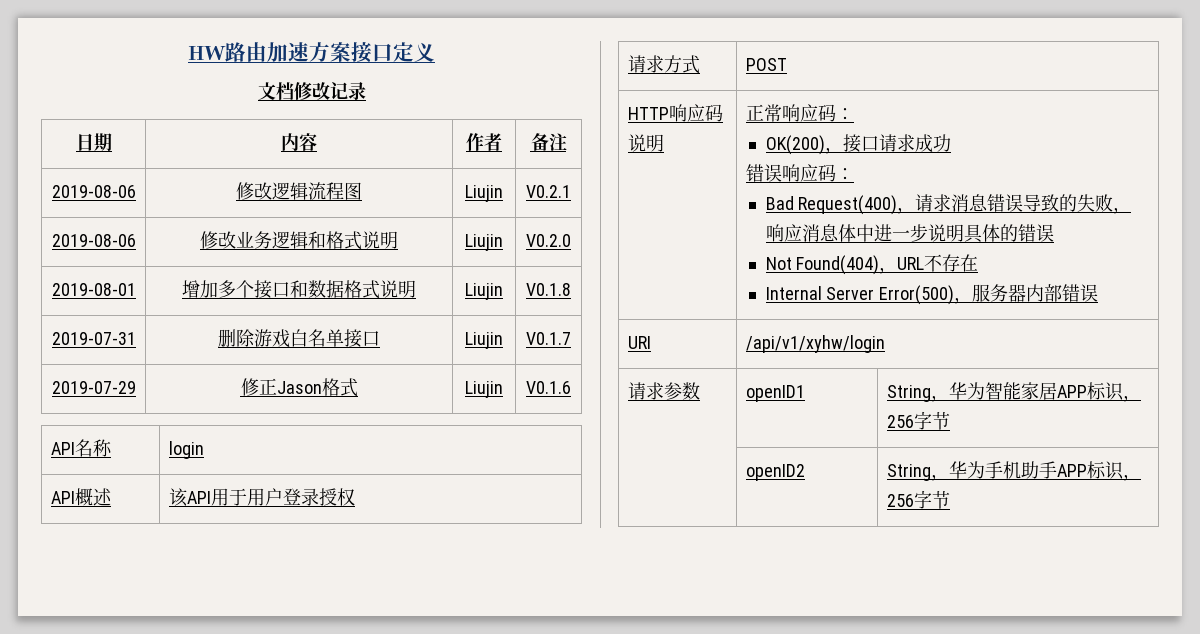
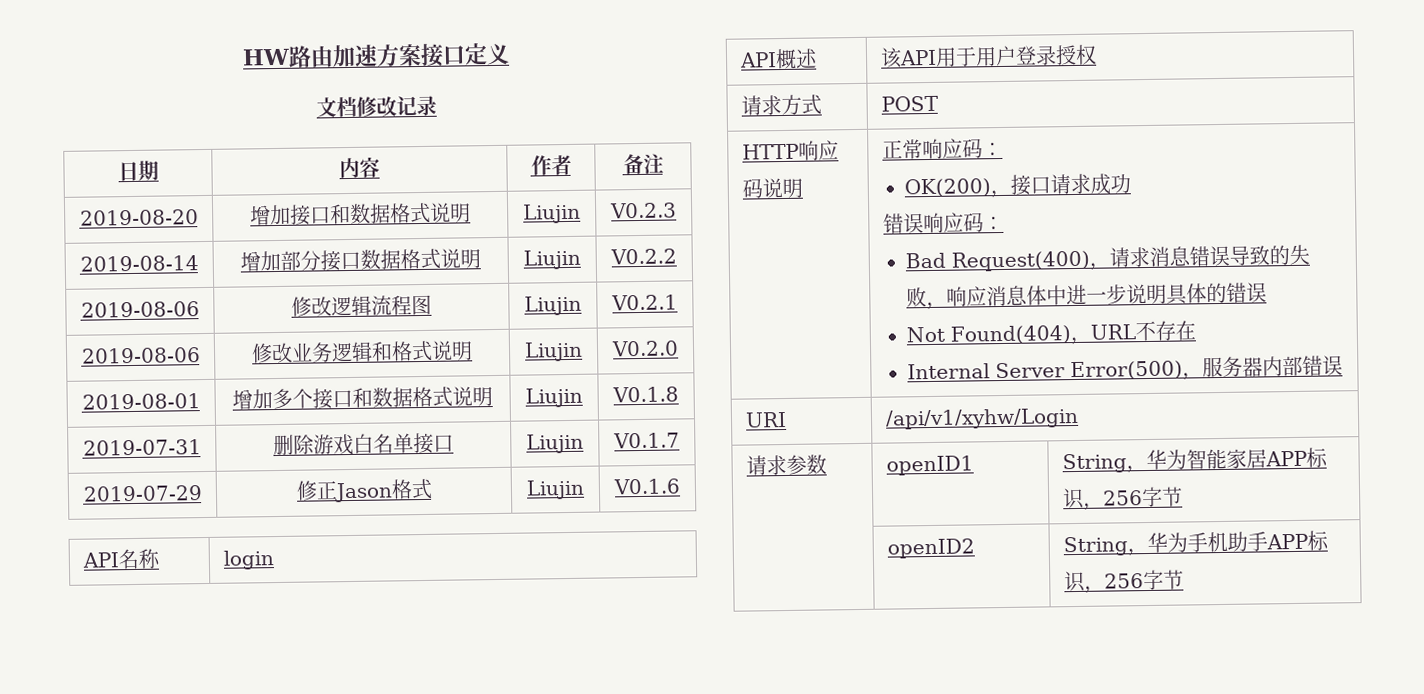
(567, 142) none -> [79,209,199,226] [250,202,471,226] [523,203,581,224] [610,202,677,219] [79,255,199,272] [240,248,481,272] [523,249,581,270] [610,248,677,265] // 2019-08-20 | 增加接口和数据格式说明 | Liujin | V0.2.3 // 2019-08-14 | 增加部分接口数据格式说明 | Liujin | V0.2.2
[745,335,885,353] /api/v1/xyhw/login -> [884,407,1079,430] /api/v1/xyhw/Login

